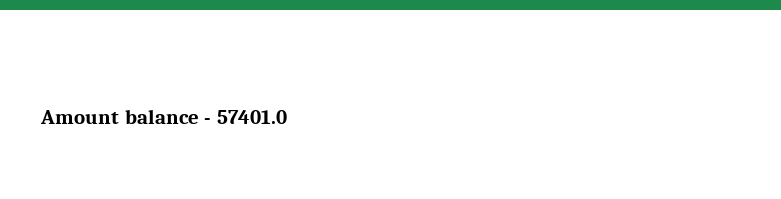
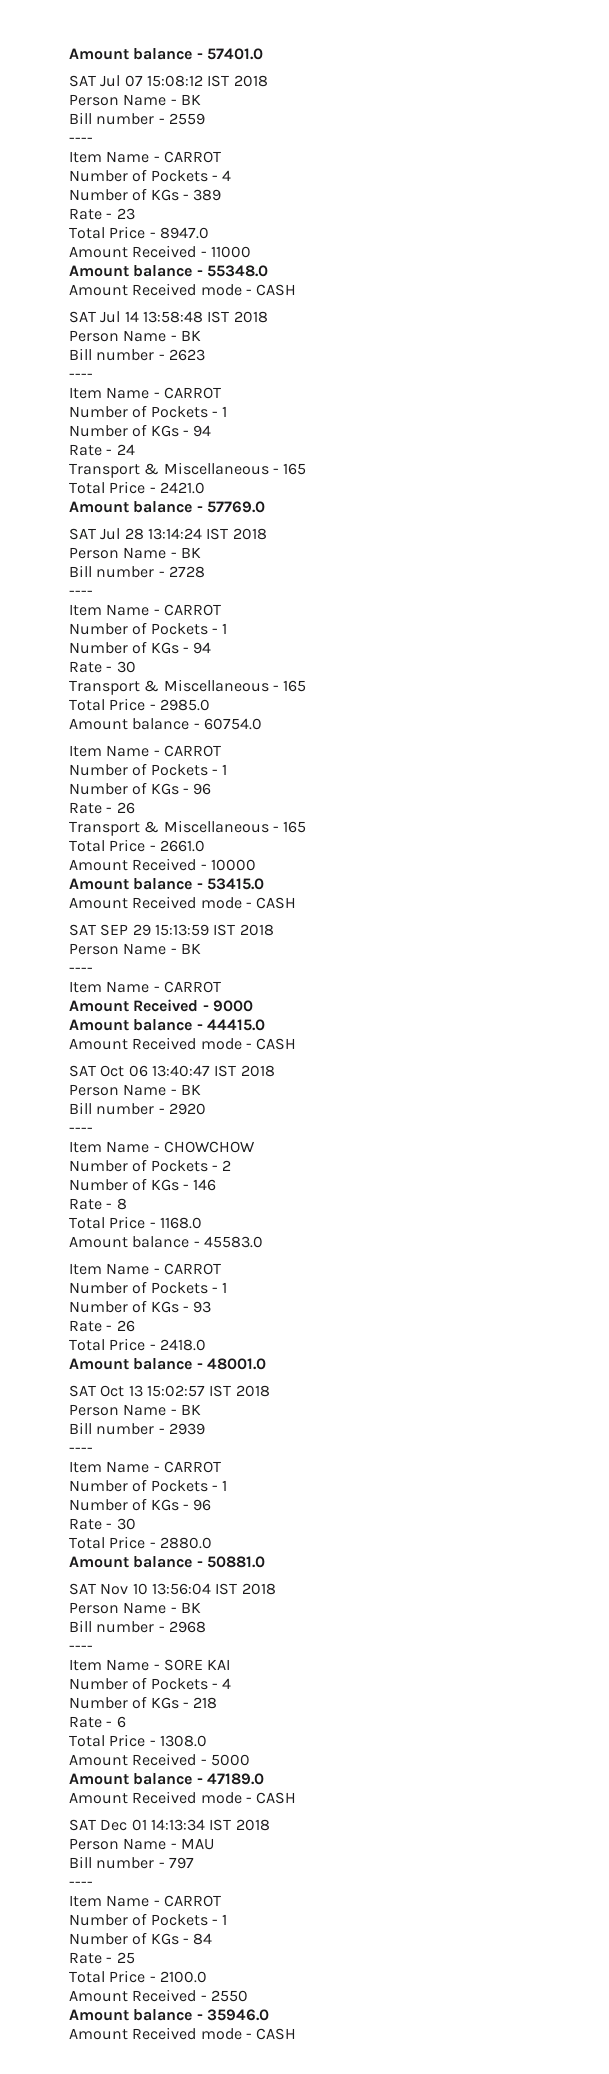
(287, 117) none -> [69,75,268,87] [69,94,201,106] [69,112,205,125] [69,137,93,143] [69,151,221,163] [69,169,232,182] [69,188,222,201] [69,208,135,220] [69,226,209,239] [69,245,251,258] [69,265,268,277] [69,283,297,296] [69,311,268,323] [69,330,201,342] [69,348,205,361] [69,373,93,379] [69,387,221,399] [69,405,228,418] [69,424,212,437] [69,444,135,456] [69,462,307,478] [69,481,205,494] [69,501,265,513] [69,528,267,540] [69,547,201,559] [69,565,205,578] [69,590,93,596] [69,604,221,616] [69,622,228,635] [69,641,212,654] [69,661,136,673] [69,679,307,695] [69,698,210,711] [69,718,262,730] [69,745,221,757] [69,763,228,776] [69,782,212,795] [69,802,135,814] [69,820,307,836] [69,839,205,852] [69,858,256,871] [69,878,264,890] [69,896,297,909] [69,924,274,936] [69,943,201,955] [69,967,93,973] [69,981,221,993] [69,999,253,1012] [69,1019,265,1031] [69,1037,297,1050] [69,1065,275,1077] [69,1084,201,1096] [69,1102,206,1115] [69,1127,93,1133] [69,1141,255,1153] [69,1159,232,1172] [69,1178,217,1191] [69,1198,127,1210] [69,1216,202,1229] [69,1236,263,1248] [69,1263,221,1275] [69,1281,228,1294] [69,1300,212,1313] [69,1320,135,1332] [69,1338,206,1351] [69,1358,266,1370] [69,1385,270,1397] [69,1404,201,1416] [69,1422,205,1435] [69,1447,93,1453] [69,1461,221,1473] [69,1479,228,1492] [69,1498,212,1511] [69,1518,136,1530] [69,1536,212,1549] [69,1556,265,1568] [69,1583,276,1595] [69,1602,201,1614] [69,1620,206,1633] [69,1645,93,1651] [69,1659,231,1671] [69,1677,232,1690] [69,1696,218,1709] [69,1716,126,1728] [69,1734,207,1747] [69,1753,250,1766] [69,1773,264,1785] [69,1791,297,1804] [69,1819,270,1831] [69,1838,214,1850] [69,1856,194,1869] [69,1881,93,1887] [69,1895,221,1907] [69,1913,228,1926] [69,1932,213,1945] [69,1952,135,1964] [69,1970,207,1983] [69,1989,248,2002] [69,2009,269,2021] [69,2027,297,2040] // SAT Jul 07 15:08:12 IST 2018 // Person Name - BK // Bill number - 2559 // ---- // Item Name - CARROT // Number of Pockets - 4 // Number of KGs - 389 // Rate - 23 // Total Price - 8947.0 // Amount Received - 11000 // Amount balance - 55348.0 // Amount Received mode - CASH // SAT Jul 14 13:58:48 IST 2018 // Person Name - BK // Bill number - 2623 // ---- // Item Name - CARROT // Number of Pockets - 1 // Number of KGs - 94 // Rate - 24 // Transport & Miscellaneous - 165 // Total Price - 2421.0 // Amount balance - 57769.0 // SAT Jul 28 13:14:24 IST 2018 // Person Name - BK // Bill number - 2728 // ---- // Item Name - CARROT // Number of Pockets - 1 // Number of KGs - 94 // Rate - 30 // Transport & Miscellaneous - 165 // Total Price - 2985.0 // Amount balance - 60754.0 // Item Name - CARROT // Number of Pockets - 1 // Number of KGs - 96 // Rate - 26 // Transport & Miscellaneous - 165 // Total Price - 2661.0 // Amount Received - 10000 // Amount balance - 53415.0 // Amount Received mode - CASH // SAT SEP 29 15:13:59 IST 2018 // Person Name - BK // ---- // Item Name - CARROT // Amount Received - 9000 // Amount balance - 44415.0 // Amount Received mode - CASH // SAT Oct 06 13:40:47 IST 2018 // Person Name - BK // Bill number - 2920 // ---- // Item Name - CHOWCHOW // Number of Pockets - 2 // Number of KGs - 146 // Rate - 8 // Total Price - 1168.0 // Amount balance - 45583.0 // Item Name - CARROT // Number of Pockets - 1 // Number of KGs - 93 // Rate - 26 // Total Price - 2418.0 // Amount balance - 48001.0 // SAT Oct 13 15:02:57 IST 2018 // Person Name - BK // Bill number - 2939 // ---- // Item Name - CARROT // Number of Pockets - 1 // Number of KGs - 96 // Rate - 30 // Total Price - 2880.0 // Amount balance - 50881.0 // SAT Nov 10 13:56:04 IST 2018 // Person Name - BK // Bill number - 2968 // ---- // Item Name - SORE KAI // Number of Pockets - 4 // Number of KGs - 218 // Rate - 6 // Total Price - 1308.0 // Amount Received - 5000 // Amount balance - 47189.0 // Amount Received mode - CASH // SAT Dec 01 14:13:34 IST 2018 // Person Name - MAU // Bill number - 797 // ---- // Item Name - CARROT // Number of Pockets - 1 // Number of KGs - 84 // Rate - 25 // Total Price - 2100.0 // Amount Received - 2550 // Amount balance - 35946.0 // Amount Received mode - CASH

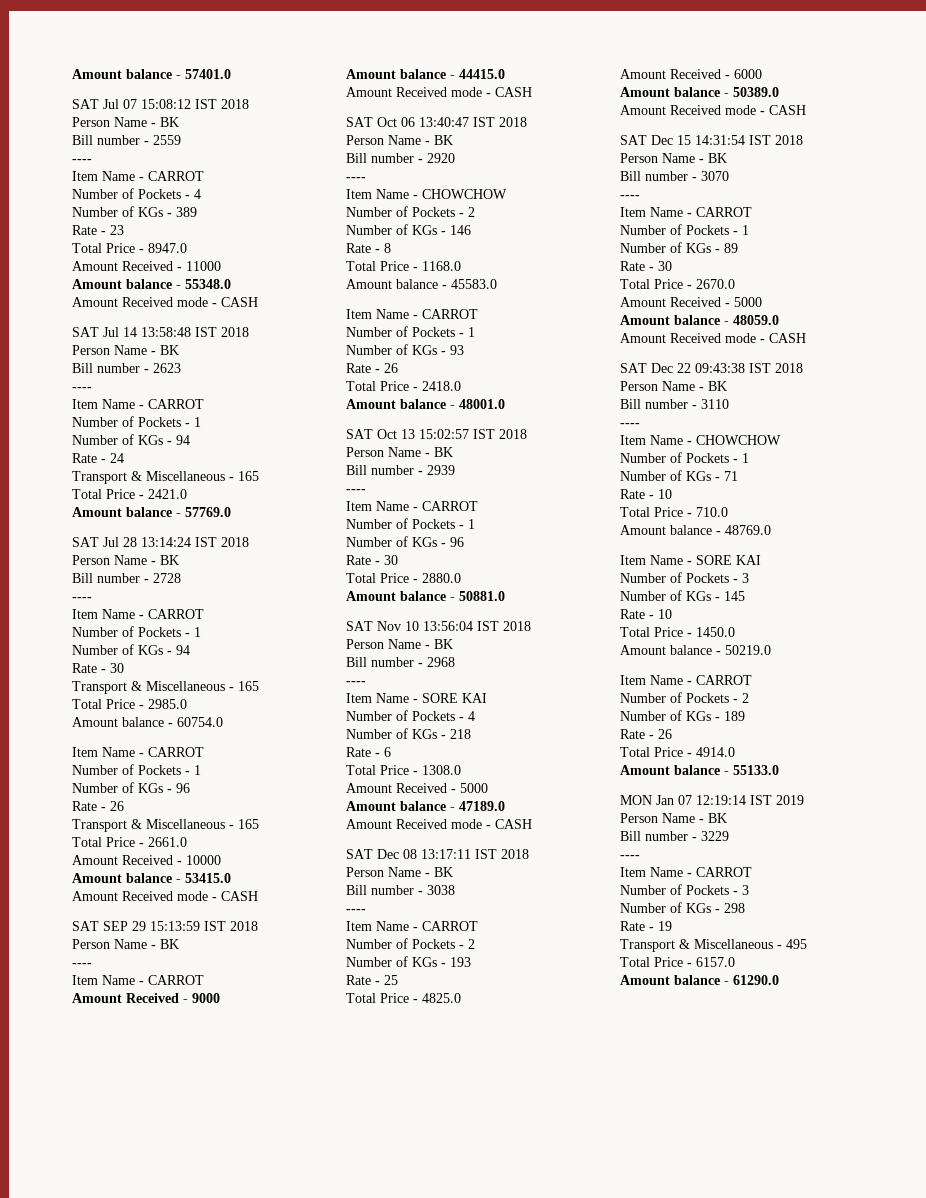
[131,1819,270,1831] [69,1838,214,1850] [69,1856,194,1869] 01 14:13:34 IST 2018 // Person Name - MAU // Bill number - 797 -> [403,849,529,859] [346,867,453,877] [346,885,455,895] [346,909,366,913] [346,921,478,931] [346,938,475,949] [346,956,471,967] [346,975,398,985] [346,993,461,1003] [620,69,762,79] [620,87,779,97] [620,105,806,115] [620,135,803,145] [620,153,727,163] [620,171,729,181] 08 13:17:11 IST 2018 // Person Name - BK // Bill number - 3038 // ---- // Item Name - CARROT // Number of Pockets - 2 // Number of KGs - 193 // Rate - 25 // Total Price - 4825.0 // Amount Received - 6000 // Amount balance - 50389.0 // Amount Received mode - CASH // SAT Dec 15 14:31:54 IST 2018 // Person Name - BK // Bill number - 3070
[193,1933,213,1945] [69,1952,135,1964] [69,1970,207,1983] [69,1989,248,2002] [69,2009,269,2021] [69,2027,297,2040] 84 // Rate - 25 // Total Price - 2100.0 // Amount Received - 2550 // Amount balance - 35946.0 // Amount Received mode - CASH -> [724,243,738,253] [620,261,672,271] [620,279,735,289] [620,297,762,307] [620,315,779,325] [620,333,806,343] [620,363,803,373] [620,381,727,391] [620,399,729,409] [620,423,640,427] [620,435,781,445] [620,452,749,463] [620,470,738,481] [620,489,672,499] [620,507,728,517] [620,525,771,535] [620,555,761,565] [620,572,749,583] [620,590,745,601] [620,609,672,619] [620,627,735,637] [620,645,771,655] [620,675,752,685] [620,692,749,703] [620,710,745,721] [620,729,672,739] [620,747,735,757] [620,765,779,775] [620,795,804,805] [620,813,727,823] [620,831,729,841] [620,855,640,859] [620,867,752,877] [620,884,749,895] [620,902,745,913] [620,921,672,931] [620,939,807,952] [620,957,735,967] [620,975,779,985] 89 // Rate - 30 // Total Price - 2670.0 // Amount Received - 5000 // Amount balance - 48059.0 // Amount Received mode - CASH // SAT Dec 22 09:43:38 IST 2018 // Person Name - BK // Bill number - 3110 // ---- // Item Name - CHOWCHOW // Number of Pockets - 1 // Number of KGs - 71 // Rate - 10 // Total Price - 710.0 // Amount balance - 48769.0 // Item Name - SORE KAI // Number of Pockets - 3 // Number of KGs - 145 // Rate - 10 // Total Price - 1450.0 // Amount balance - 50219.0 // Item Name - CARROT // Number of Pockets - 2 // Number of KGs - 189 // Rate - 26 // Total Price - 4914.0 // Amount balance - 55133.0 // MON Jan 07 12:19:14 IST 2019 // Person Name - BK // Bill number - 3229 // ---- // Item Name - CARROT // Number of Pockets - 3 // Number of KGs - 298 // Rate - 19 // Transport & Miscellaneous - 495 // Total Price - 6157.0 // Amount balance - 61290.0

